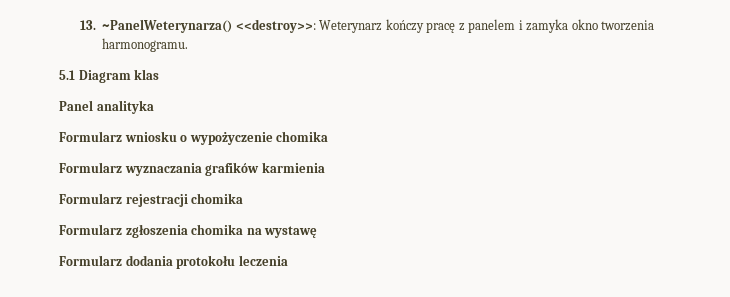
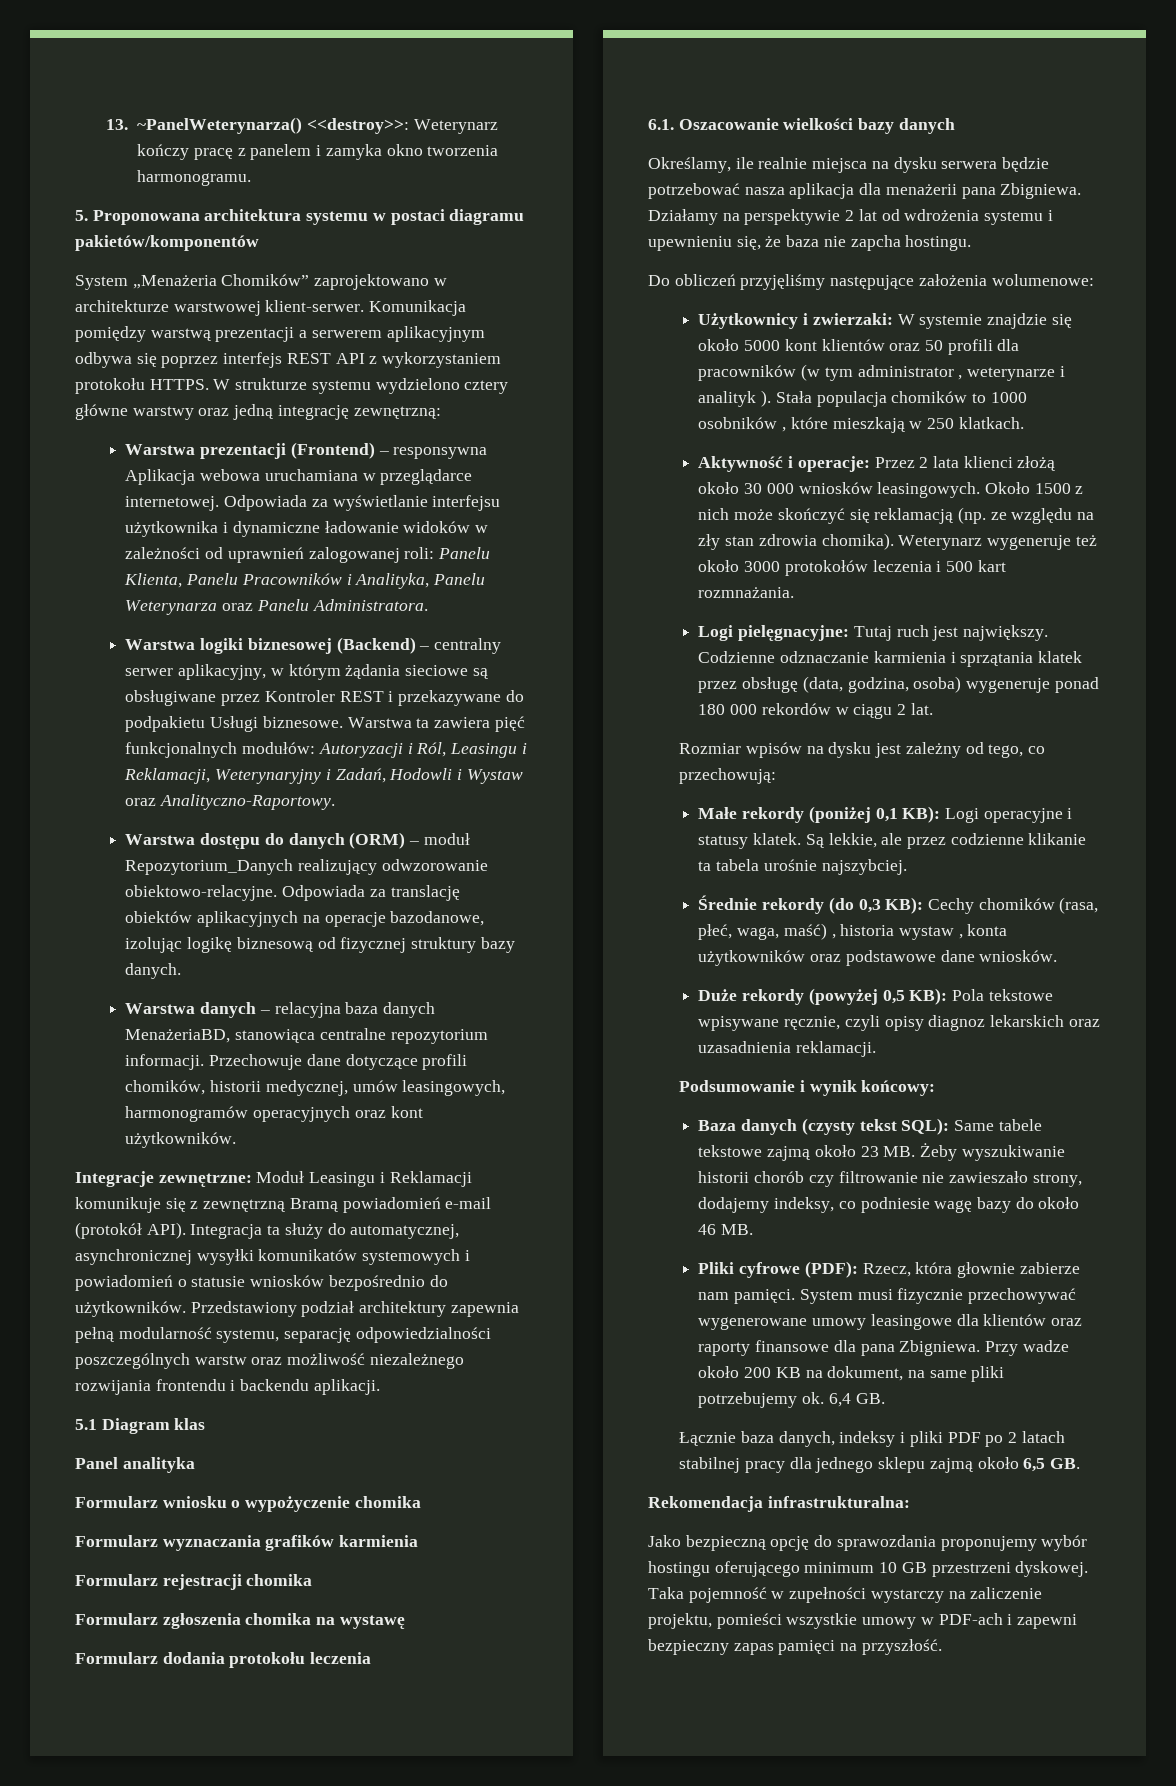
(189, 45) none -> [75,209,525,225] [75,235,259,251] [75,274,447,290] [75,300,467,316] [75,326,485,342] [75,352,502,368] [75,378,509,394] [75,404,441,420] [125,442,488,459] [125,469,473,485] [125,495,501,511] [125,521,489,537] [125,547,491,563] [124,573,486,589] [125,599,428,615] [125,637,502,654] [125,664,488,680] [125,690,524,706] [125,716,525,732] [125,742,527,758] [124,768,523,784] [125,794,336,810] [125,832,470,849] [125,859,488,875] [125,885,460,901] [125,911,485,927] [125,937,515,953] [125,963,182,979] [125,1002,436,1018] [125,1028,488,1044] [125,1054,468,1070] [125,1080,506,1096] [125,1106,423,1122] [125,1132,237,1148] [75,1171,472,1187] [75,1197,492,1213] [75,1222,460,1239] [75,1249,470,1265] [75,1275,448,1291] [75,1301,519,1317] [75,1327,491,1343] [75,1353,464,1369] [75,1379,380,1395] // 5. Proponowana architektura systemu w postaci diagramu pakietów/komponentów // System „Menażeria Chomików” zaprojektowano w architekturze warstwowej klient-serwer. Komunikacja pomiędzy warstwą prezentacji a serwerem aplikacyjnym odbywa się poprzez interfejs REST API z wykorzystaniem protokołu HTTPS. W strukturze systemu wydzielono cztery główne warstwy oraz jedną integrację zewnętrzną: // Warstwa prezentacji (Frontend) – responsywna Aplikacja webowa uruchamiana w przeglądarce internetowej. Odpowiada za wyświetlanie interfejsu użytkownika i dynamiczne ładowanie widoków w zależności od uprawnień zalogowanej roli: Panelu Klienta, Panelu Pracowników i Analityka, Panelu Weterynarza oraz Panelu Administratora. // Warstwa logiki biznesowej (Backend) – centralny serwer aplikacyjny, w którym żądania sieciowe są obsługiwane przez Kontroler REST i przekazywane do podpakietu Usługi biznesowe. Warstwa ta zawiera pięć funkcjonalnych modułów: Autoryzacji i Ról, Leasingu i Reklamacji, Weterynaryjny i Zadań, Hodowli i Wystaw oraz Analityczno-Raportowy. // Warstwa dostępu do danych (ORM) – moduł Repozytorium_Danych realizujący odwzorowanie obiektowo-relacyjne. Odpowiada za translację obiektów aplikacyjnych na operacje bazodanowe, izolując logikę biznesową od fizycznej struktury bazy danych. // Warstwa danych – relacyjna baza danych MenażeriaBD, stanowiąca centralne repozytorium informacji. Przechowuje dane dotyczące profili chomików, historii medycznej, umów leasingowych, harmonogramów operacyjnych oraz kont użytkowników. // Integracje zewnętrzne: Moduł Leasingu i Reklamacji komunikuje się z zewnętrzną Bramą powiadomień e-mail (protokół API). Integracja ta służy do automatycznej, asynchronicznej wysyłki komunikatów systemowych i powiadomień o statusie wniosków bezpośrednio do użytkowników. Przedstawiony podział architektury zapewnia pełną modularność systemu, separację odpowiedzialności poszczególnych warstw oraz możliwość niezależnego rozwijania frontendu i backendu aplikacji.
(288, 260) none -> [648,118,955,134] [648,157,1050,173] [648,183,1082,199] [648,209,1053,225] [648,235,972,251] [648,274,1094,290] [698,313,1072,329] [698,339,1020,355] [698,364,1065,381] [698,390,1027,407] [698,417,1024,433] [698,456,1056,472] [698,482,1084,498] [698,507,1095,524] [698,533,1097,550] [698,560,1006,576] [698,587,795,598] [698,625,1049,641] [698,651,1083,667] [698,676,1099,693] [698,703,933,719] [679,742,1045,758] [679,768,777,784] [698,806,1073,823] [698,833,1087,849] [698,859,907,875] [698,895,1099,914] [698,923,1008,940] [698,950,1058,966] [698,988,1053,1005] [698,1015,1100,1031] [698,1041,877,1057] [679,1080,936,1096] [698,1118,1042,1135] [698,1143,1065,1161] [698,1171,1082,1187] [698,1197,1080,1213] [698,1224,754,1235] [698,1261,1080,1278] [698,1288,1077,1304] [698,1314,1083,1330] [698,1340,1069,1356] [698,1366,1005,1382] [698,1392,885,1408] [679,1431,1065,1447] [679,1457,1080,1473] [648,1496,910,1512] [648,1535,1088,1551] [648,1561,1089,1577] [648,1587,1043,1603] [648,1613,1078,1629] [648,1639,942,1655] // 6.1. Oszacowanie wielkości bazy danych // Określamy, ile realnie miejsca na dysku serwera będzie potrzebować nasza aplikacja dla menażerii pana Zbigniewa. Działamy na perspektywie 2 lat od wdrożenia systemu i upewnieniu się, że baza nie zapcha hostingu. // Do obliczeń przyjęliśmy następujące założenia wolumenowe: // Użytkownicy i zwierzaki: W systemie znajdzie się około 5000 kont klientów oraz 50 profili dla pracowników (w tym administrator , weterynarze i analityk ). Stała populacja chomików to 1000 osobników , które mieszkają w 250 klatkach. // Aktywność i operacje: Przez 2 lata klienci złożą około 30 000 wniosków leasingowych. Około 1500 z nich może skończyć się reklamacją (np. ze względu na zły stan zdrowia chomika). Weterynarz wygeneruje też około 3000 protokołów leczenia i 500 kart rozmnażania. // Logi pielęgnacyjne: Tutaj ruch jest największy. Codzienne odznaczanie karmienia i sprzątania klatek przez obsługę (data, godzina, osoba) wygeneruje ponad 180 000 rekordów w ciągu 2 lat. // Rozmiar wpisów na dysku jest zależny od tego, co przechowują: // Małe rekordy (poniżej 0,1 KB): Logi operacyjne i statusy klatek. Są lekkie, ale przez codzienne klikanie ta tabela urośnie najszybciej. // Średnie rekordy (do 0,3 KB): Cechy chomików (rasa, płeć, waga, maść) , historia wystaw , konta użytkowników oraz podstawowe dane wniosków. // Duże rekordy (powyżej 0,5 KB): Pola tekstowe wpisywane ręcznie, czyli opisy diagnoz lekarskich oraz uzasadnienia reklamacji. // Podsumowanie i wynik końcowy: // Baza danych (czysty tekst SQL): Same tabele tekstowe zajmą około 23 MB. Żeby wyszukiwanie historii chorób czy filtrowanie nie zawieszało strony, dodajemy indeksy, co podniesie wagę bazy do około 46 MB. // Pliki cyfrowe (PDF): Rzecz, która głownie zabierze nam pamięci. System musi fizycznie przechowywać wygenerowane umowy leasingowe dla klientów oraz raporty finansowe dla pana Zbigniewa. Przy wadze około 200 KB na dokument, na same pliki potrzebujemy ok. 6,4 GB. // Łącznie baza danych, indeksy i pliki PDF po 2 latach stabilnej pracy dla jednego sklepu zajmą około 6,5 GB. // Rekomendacja infrastrukturalna: // Jako bezpieczną opcję do sprawozdania proponujemy wybór hostingu oferującego minimum 10 GB przestrzeni dyskowej. Taka pojemność w zupełności wystarczy na zaliczenie projektu, pomieści wszystkie umowy w PDF-ach i zapewni bezpieczny zapas pamięci na przyszłość.

